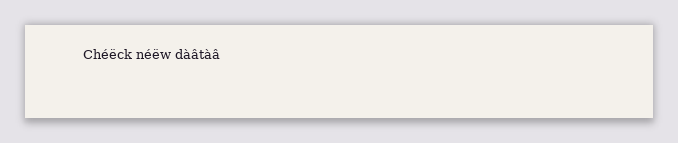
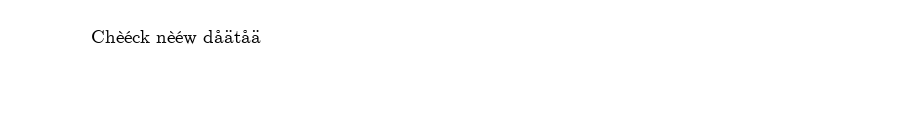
[83,49,220,59] Chéëck néëw dàâtàâ -> [91,30,261,45] Chèéck nèéw dåätåä

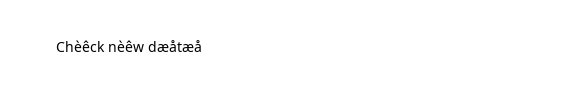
[91,30,261,45] Chèéck nèéw dåätåä -> [56,40,202,52] Chèêck nèêw dæåtæå

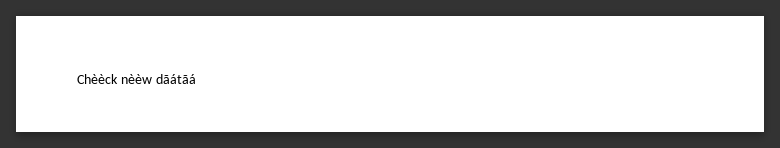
[56,40,202,52] Chèêck nèêw dæåtæå -> [77,74,196,84] Chèèck nèèw dãátãá

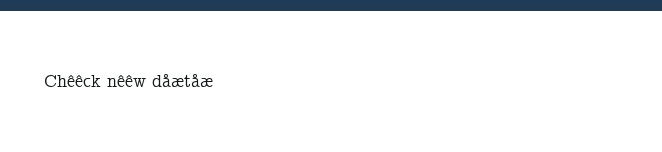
[77,74,196,84] Chèèck nèèw dãátãá -> [44,74,213,88] Chêêck nêêw dåætåæ

